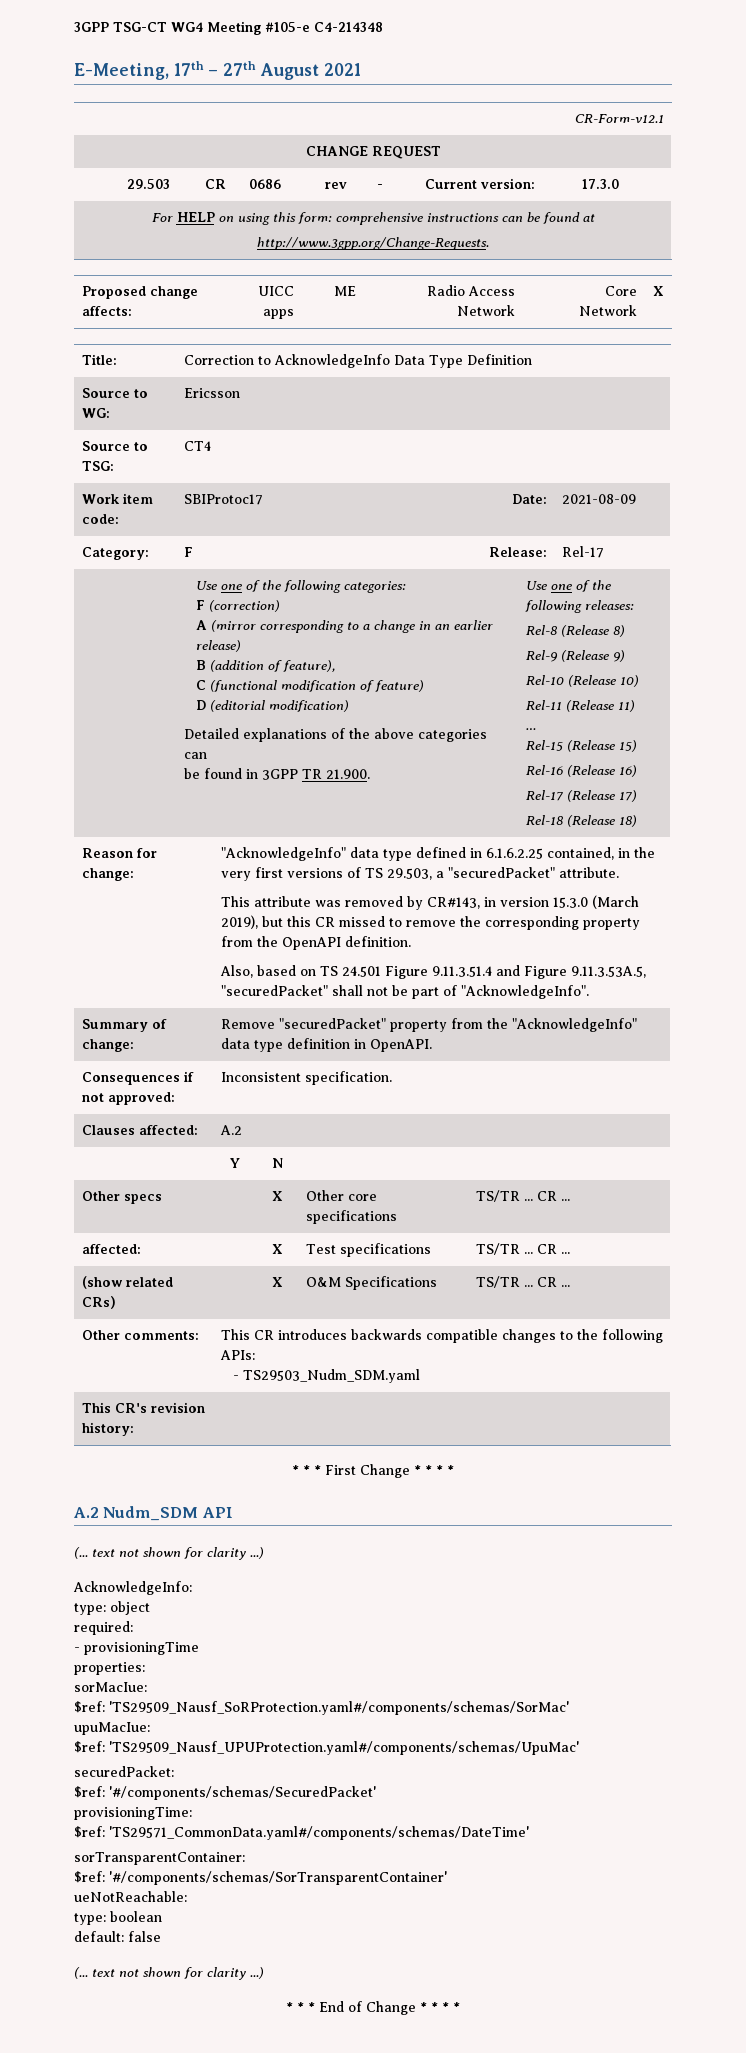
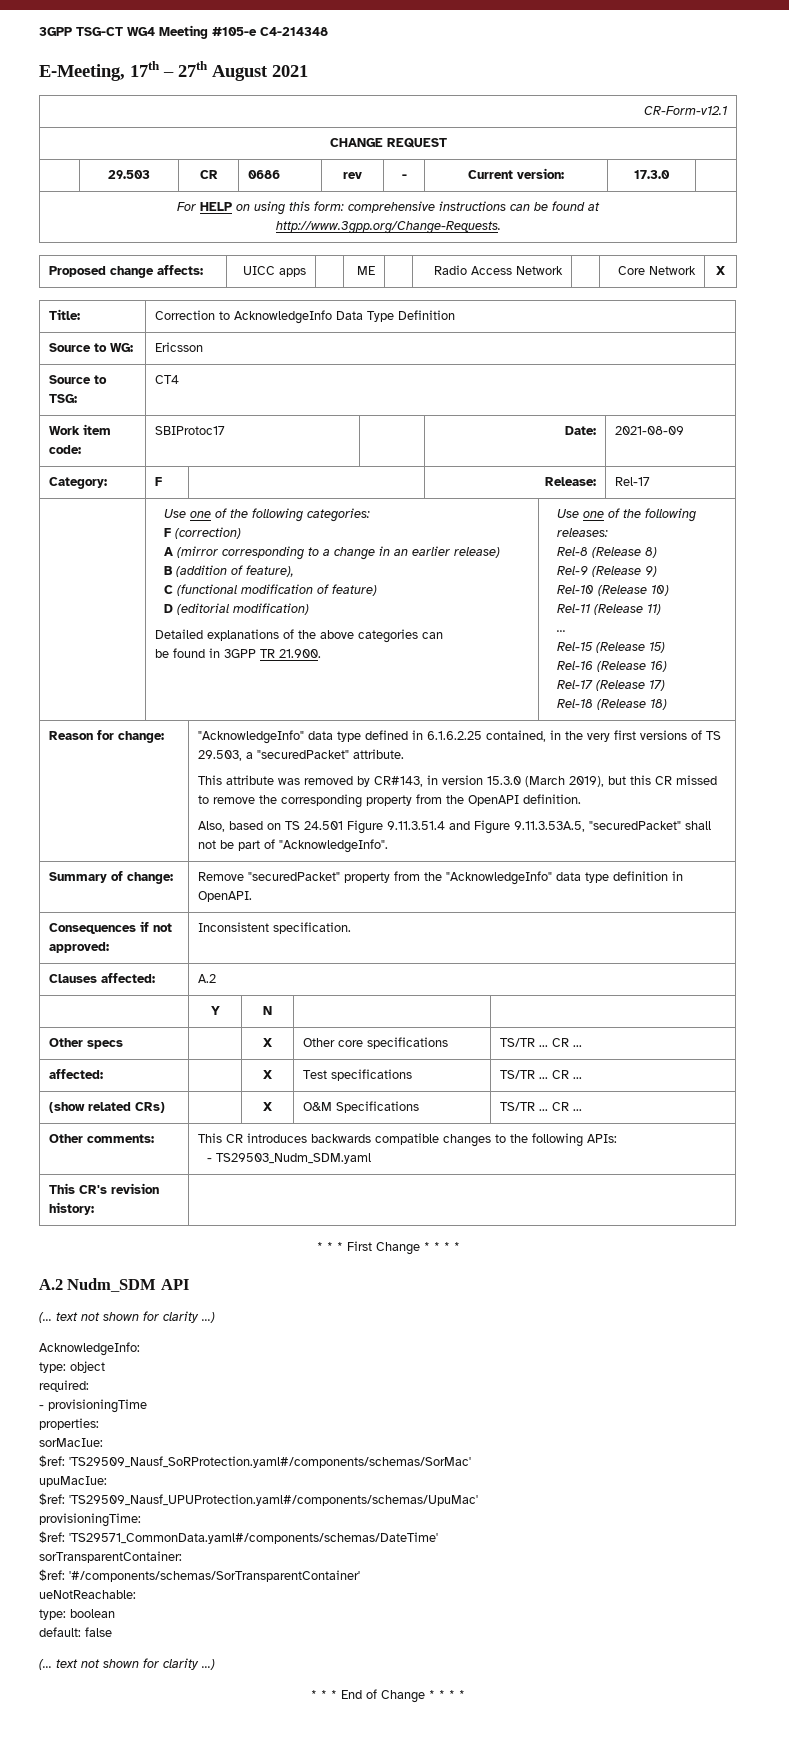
[74,1766,174,1777] [74,1786,376,1800] // securedPacket: // $ref: '#/components/schemas/SecuredPacket' -> (478, 1500) none

